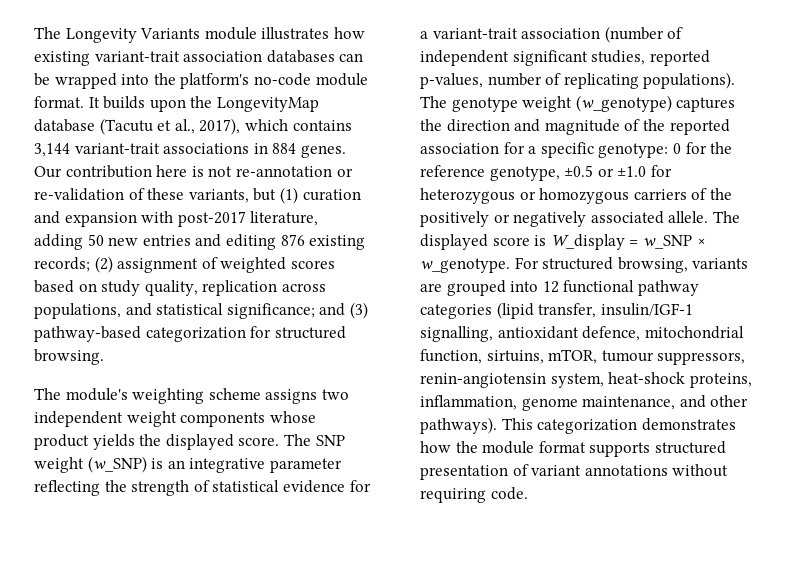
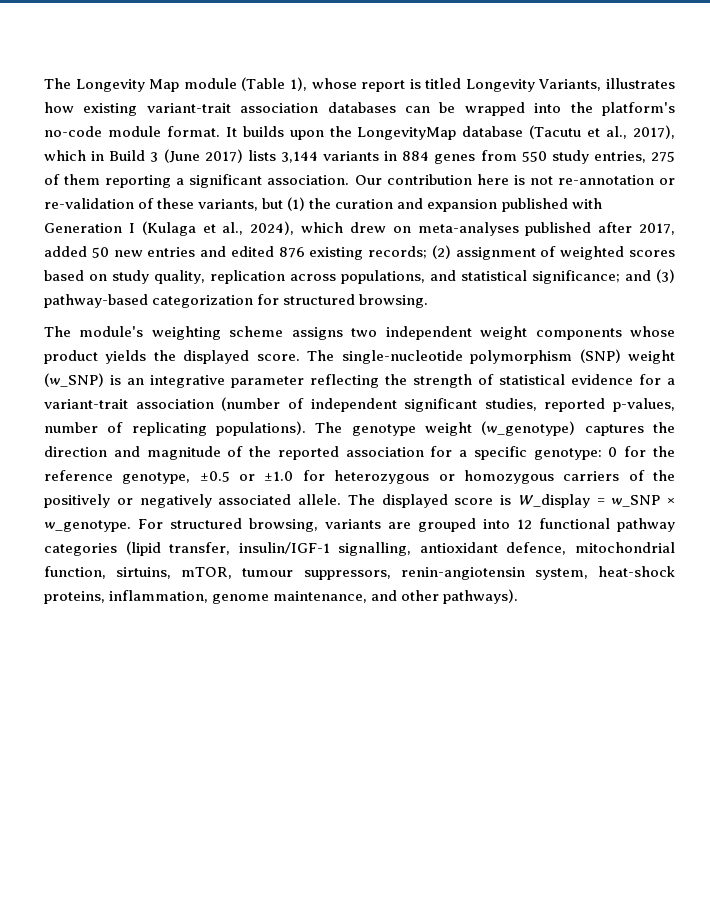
[140,27,257,40] Variants module -> [149,77,602,92] Map module (Table 1), whose report is titled Longevity Variants,
[292,120,352,131] [34,143,346,158] contains 3,144 variant-trait associations in 884 genes. -> [91,149,675,164] [44,174,350,188] in Build 3 (June 2017) lists 3,144 variants in 884 genes from 550 study entries, 275 of them reporting a significant association.
(298, 195) none -> [309,198,332,209] the
[141,211,319,227] [34,234,83,250] with post-2017 literature, adding -> [501,198,602,212] [44,221,675,236] [44,246,87,257] published with Generation I (Kulaga et al., 2024), which drew on meta-analyses published after 2017, added
[225,234,276,250] editing -> [230,246,274,257] edited
[315,435,345,446] SNP -> [341,349,621,364] single-nucleotide polymorphism (SNP)
[501,418,736,434] [420,441,726,457] [420,464,729,480] [420,487,528,503] This categorization demonstrates how the module format supports structured presentation of variant annotations without requiring code. -> (519, 596) none

